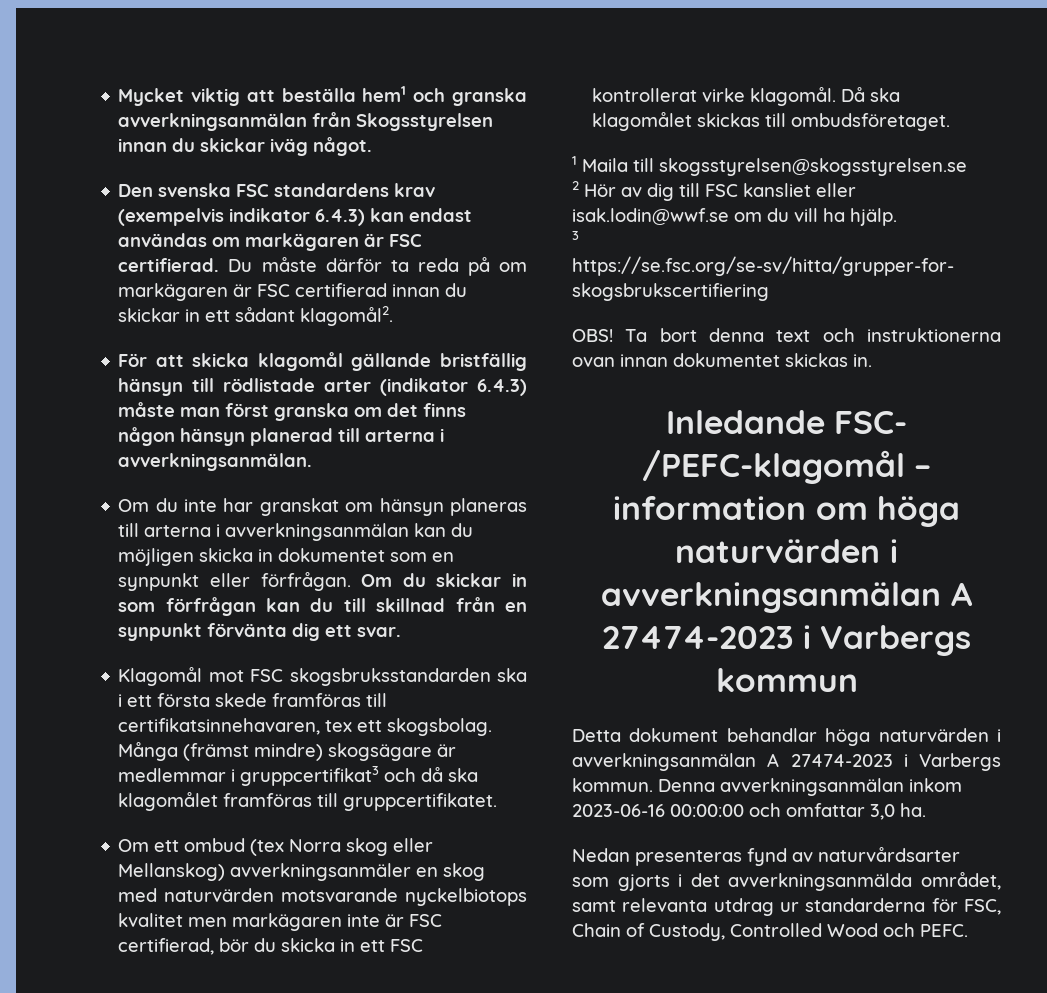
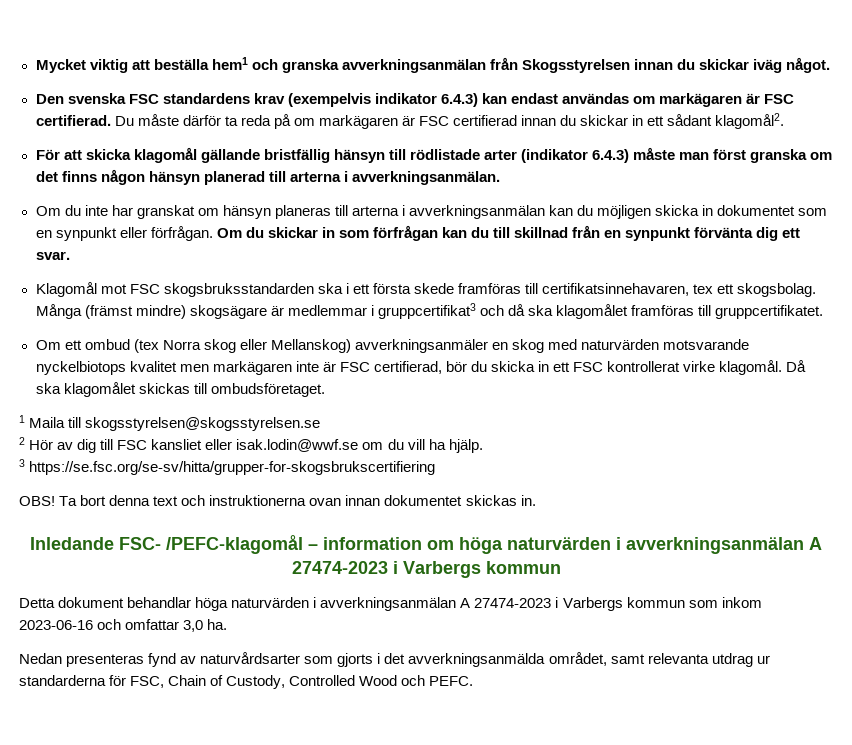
[572,778,904,796] kommun. Denna avverkningsanmälan -> [626,597,718,608] kommun som
[670,804,744,817] 00:00:00 -> (93, 625) none

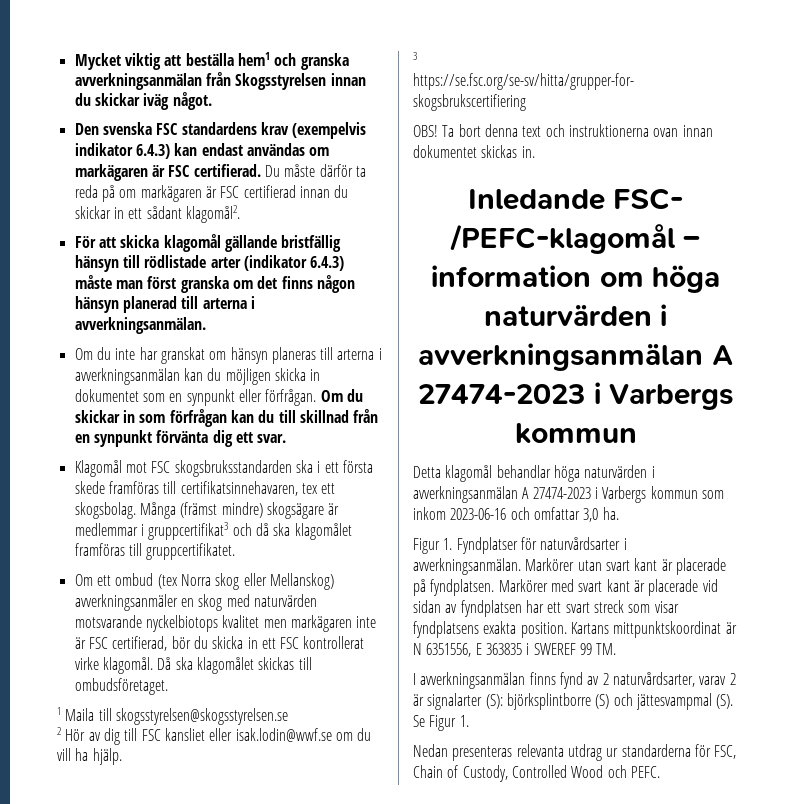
[58,597,125,608] dokument -> [445,465,493,482] klagomål
[19,652,645,667] Nedan presenteras fynd av naturvårdsarter som gjorts i det avverkningsanmälda området, samt -> [413,537,627,554] [413,558,726,575] [413,579,718,596] [413,600,679,617] [413,621,737,638] [413,643,617,657] [413,672,736,689] [413,693,734,710] [413,715,469,731] [413,744,513,761] Figur 1. Fyndplatser för naturvårdsarter i avverkningsanmälan. Markörer utan svart kant är placerade på fyndplatsen. Markörer med svart kant är placerade vid sidan av fyndplatsen har ett svart streck som visar fyndplatsens exakta position. Kartans mittpunktskoordinat är N 6351556, E 363835 i SWEREF 99 TM. // I avverkningsanmälan finns fynd av 2 naturvårdsarter, varav 2 är signalarter (S): björksplintborre (S) och jättesvampmal (S). Se Figur 1. // Nedan presenteras

